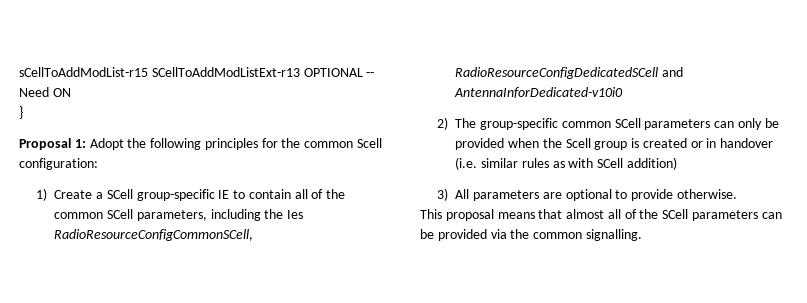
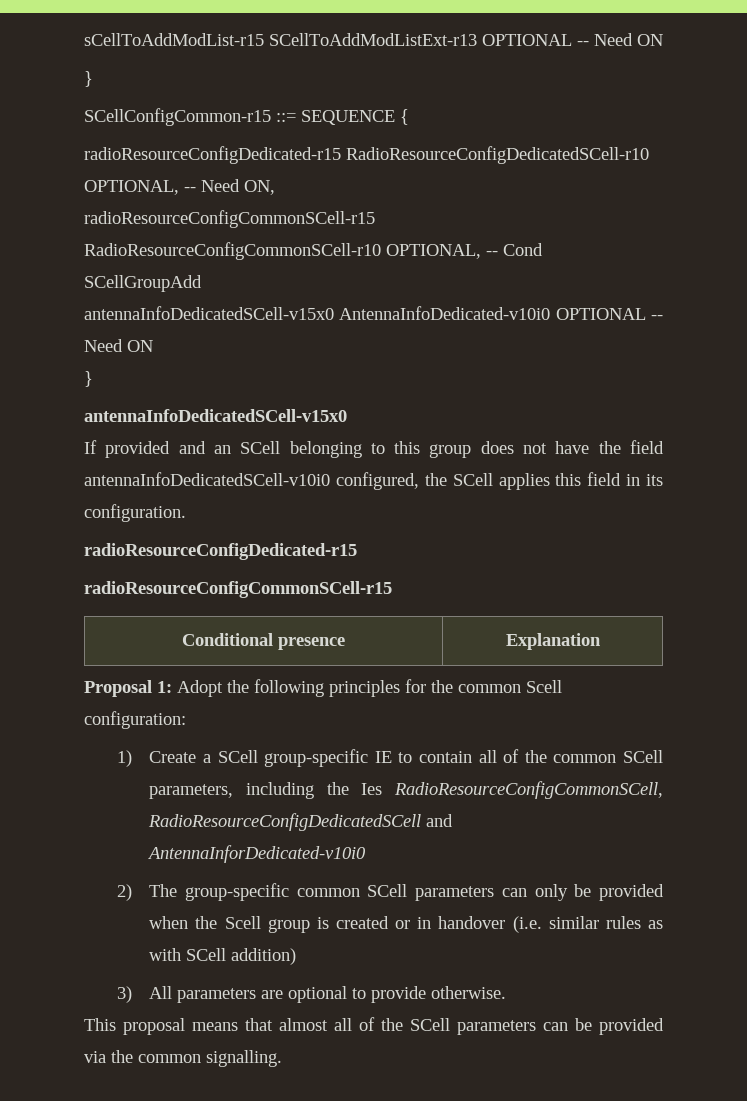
(23, 112) none -> [84,108,409,126] [84,146,649,164] [84,179,275,195] [84,210,375,228] [84,242,543,260] [84,275,202,292] [84,306,664,320] [84,339,153,352] [84,371,93,387] [84,409,347,422] [84,440,664,458] [84,472,663,490] [84,504,186,522] [84,543,357,560] [84,581,392,598] [182,633,345,650] [505,633,601,650] // SCellConfigCommon-r15 ::= SEQUENCE { // radioResourceConfigDedicated-r15 RadioResourceConfigDedicatedSCell-r10 OPTIONAL, -- Need ON, // radioResourceConfigCommonSCell-r15 RadioResourceConfigCommonSCell-r10 OPTIONAL, -- Cond SCellGroupAdd // antennaInfoDedicatedSCell-v15x0 AntennaInfoDedicated-v10i0 OPTIONAL -- Need ON // } // antennaInfoDedicatedSCell-v15x0 // If provided and an SCell belonging to this group does not have the field antennaInfoDedicatedSCell-v10i0 configured, the SCell applies this field in its configuration. // radioResourceConfigDedicated-r15 // radioResourceConfigCommonSCell-r15 // Conditional presence | Explanation

